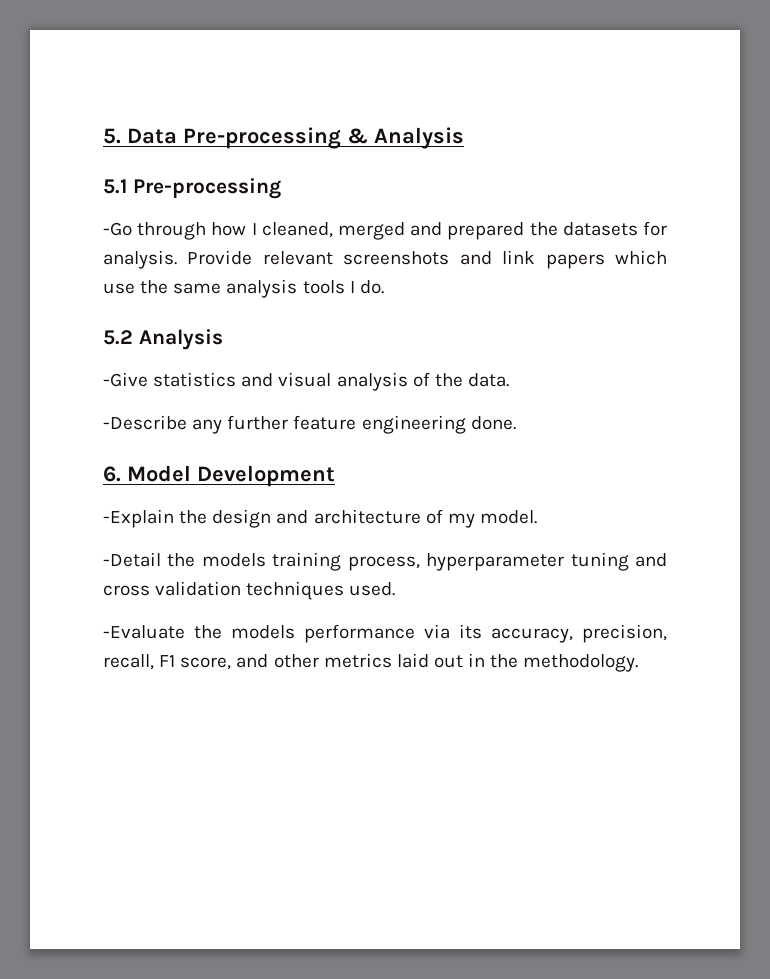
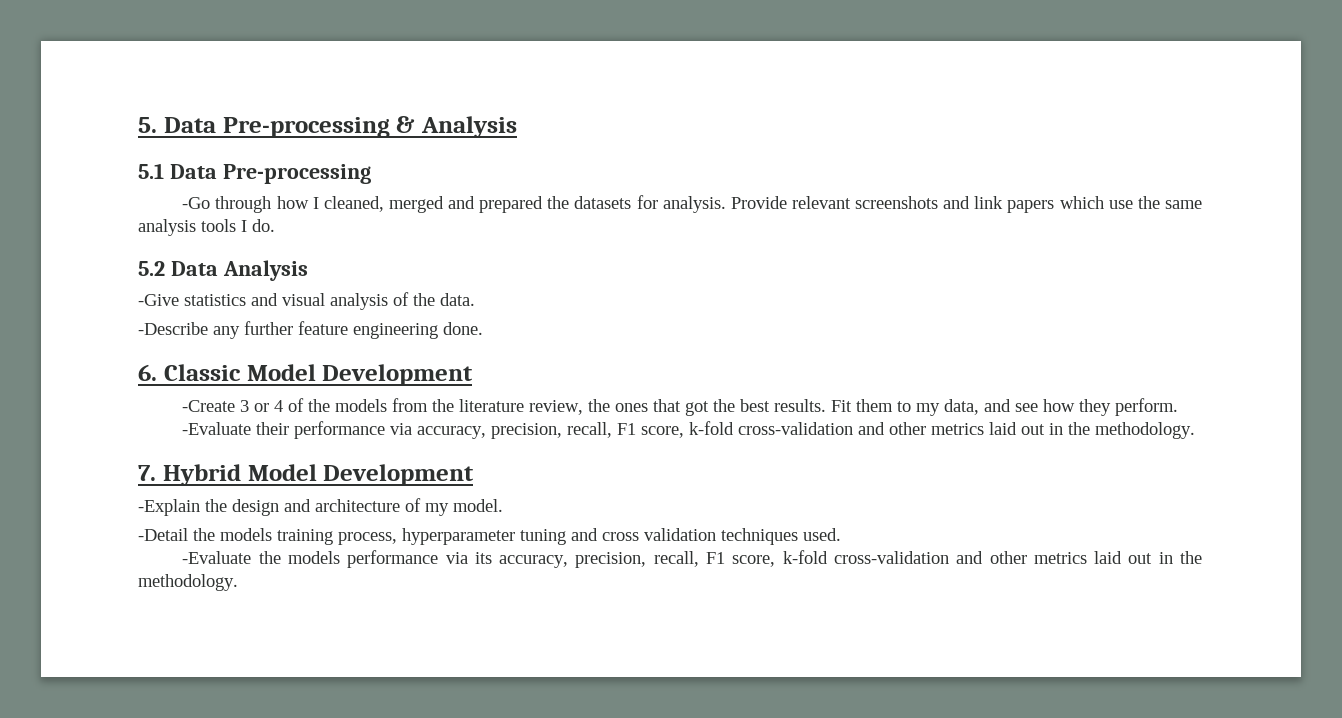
(127, 186) none -> [169,164,217,179] Data
(133, 337) none -> [170,261,218,276] Data
(121, 474) none -> [163,364,474,386] [182,398,1179,416] [182,421,1196,439] [138,464,241,486] Classic Model Development // -Create 3 or 4 of the models from the literature review, the ones that got the best results. Fit them to my data, and see how they perform. // -Evaluate their performance via accuracy, precision, recall, F1 score, k-fold cross-validation and other metrics laid out in the methodology. // 7. Hybrid
(232, 663) none -> [782,550,949,564] k-fold cross-validation

